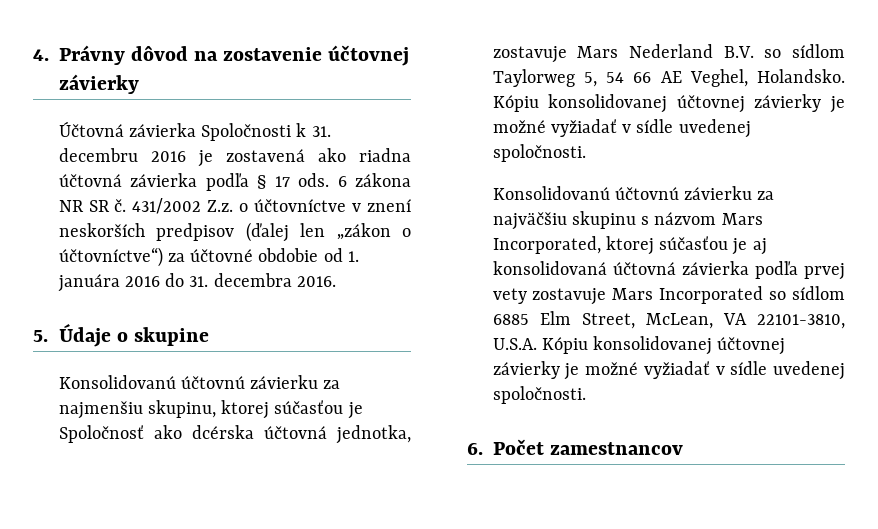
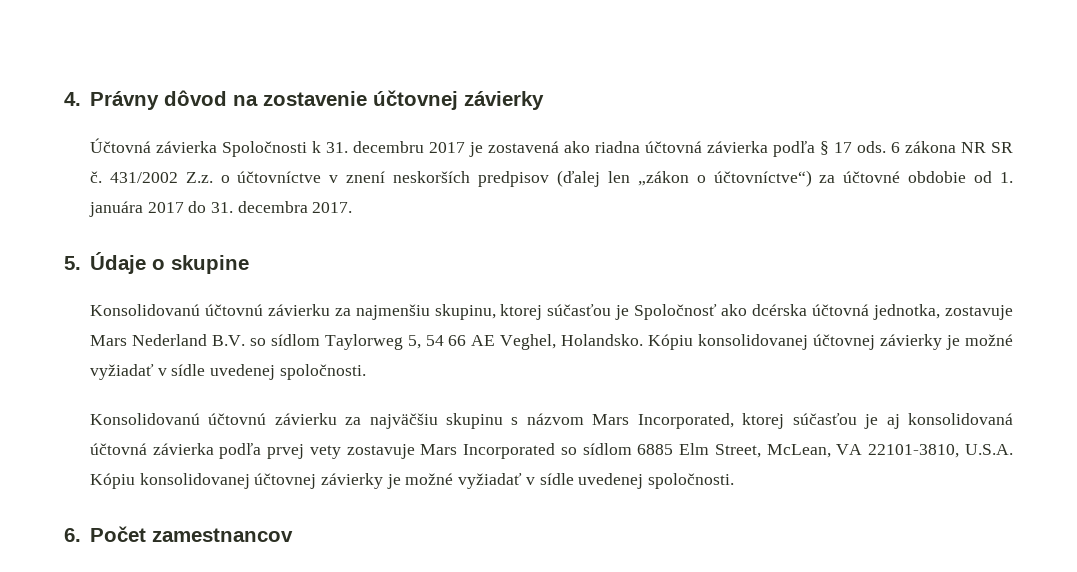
[150,151,186,162] 2016 -> [428,142,465,153] 2017
[124,276,160,287] 2016 -> [147,202,184,213] 2017
[296,276,336,287] 2016. -> [312,202,353,213] 2017.

